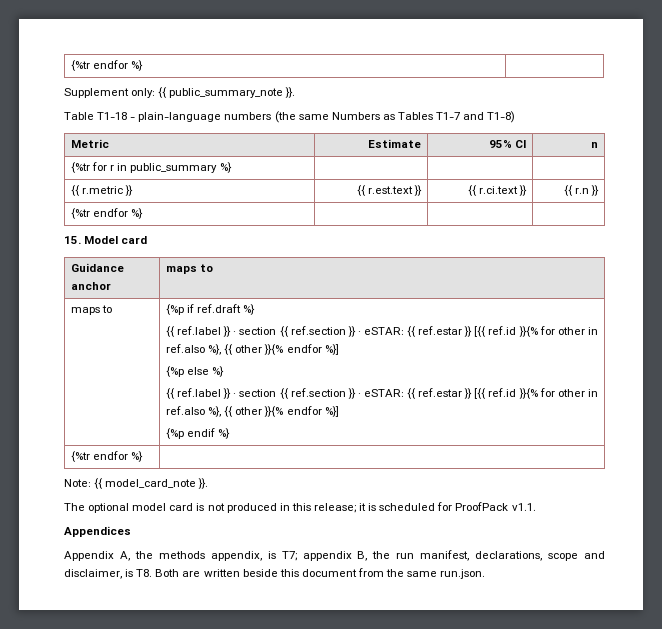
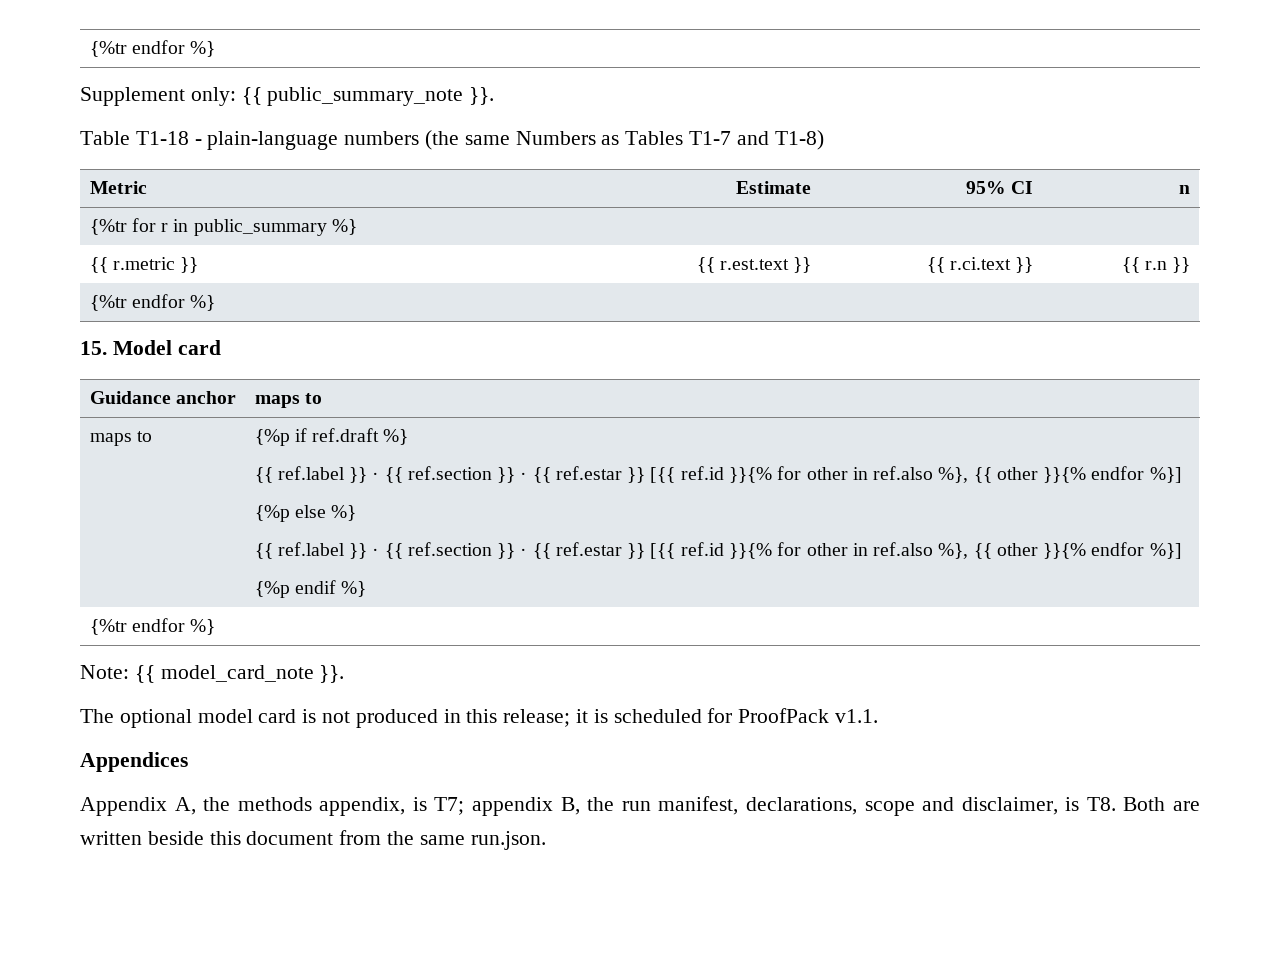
[239,326,404,337] section {{ ref.section }} · eSTAR: -> [384,466,528,483] {{ ref.section }} ·
[239,388,404,399] section {{ ref.section }} · eSTAR: -> [384,542,528,559] {{ ref.section }} ·

